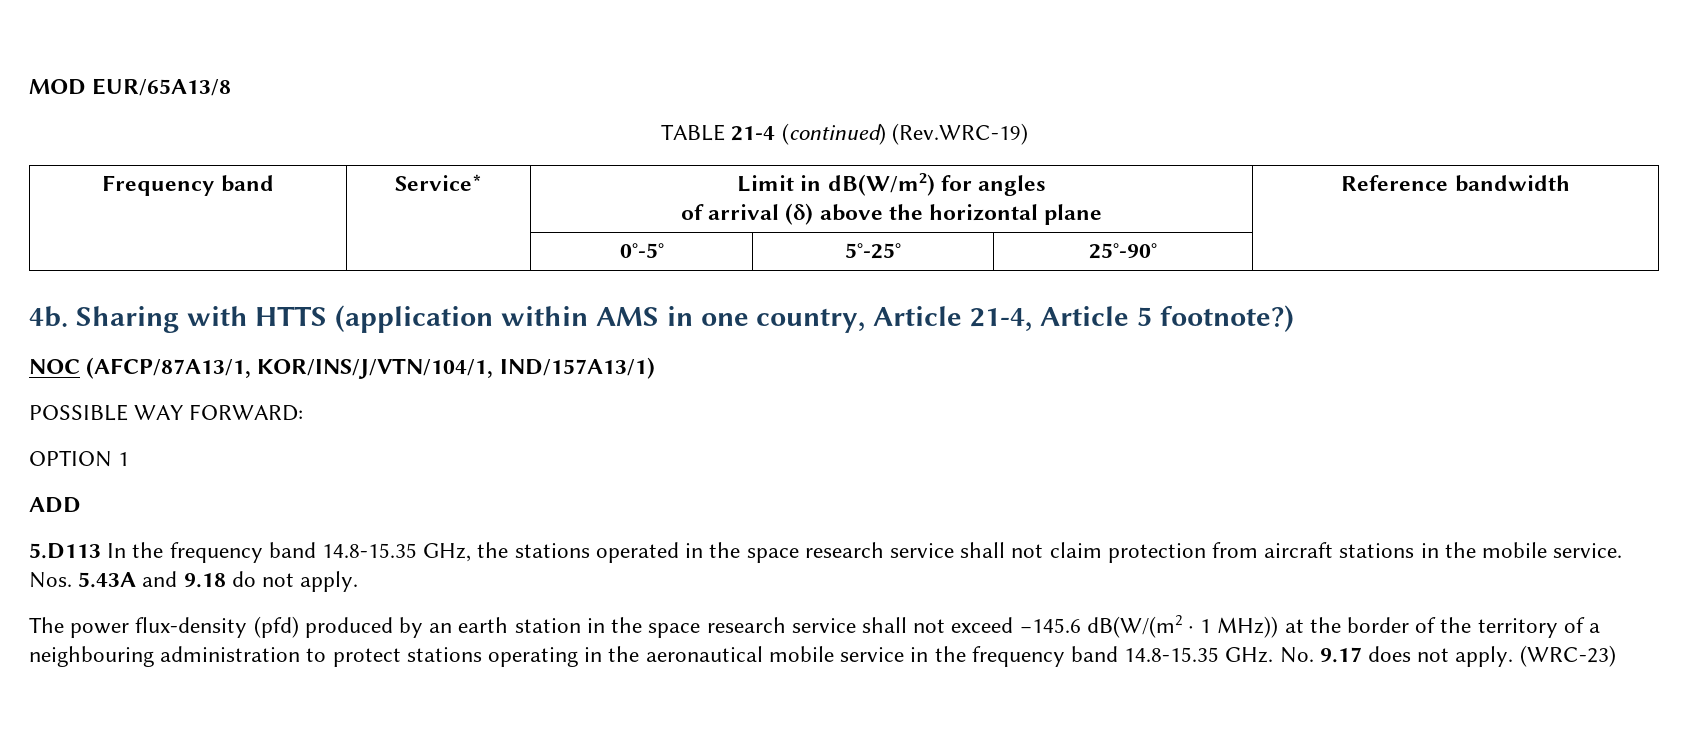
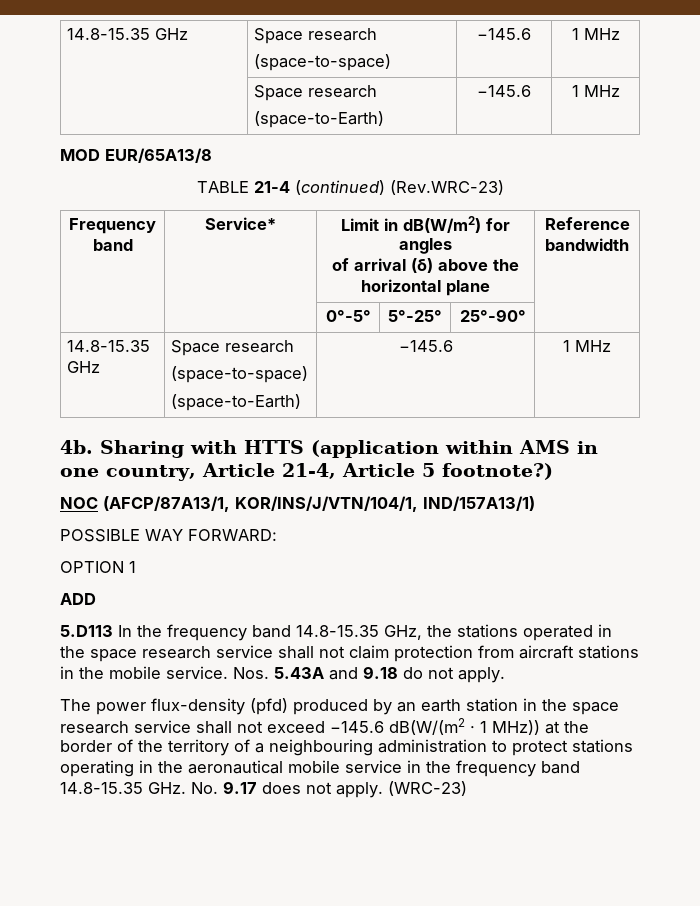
(29, 87) none -> [67,28,189,40] [254,28,378,44] [254,54,392,71] [477,28,531,40] [571,28,620,40] [254,85,378,101] [254,111,385,128] [477,85,531,97] [571,85,620,97] 14.8-15.35 GHz | Space research // (space-to-space) | −145.6 | 1 MHz // | Space research // (space-to-Earth) | −145.6 | 1 MHz //
[891,123,1028,145] (Rev.WRC-19) -> [389,180,504,195] (Rev.WRC-23)
(1157, 251) none -> [67,340,151,352] [67,361,101,373] [171,340,295,356] [171,366,309,383] [171,394,302,411] [398,340,453,352] [563,340,611,352] // 14.8-15.35 GHz | Space research // (space-to-space) // (space-to-Earth) | −145.6 | 1 MHz

